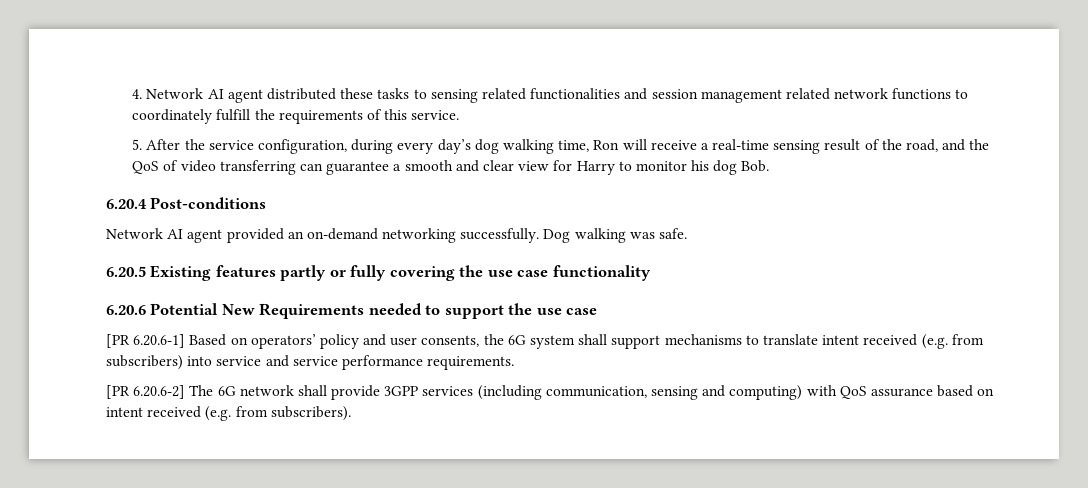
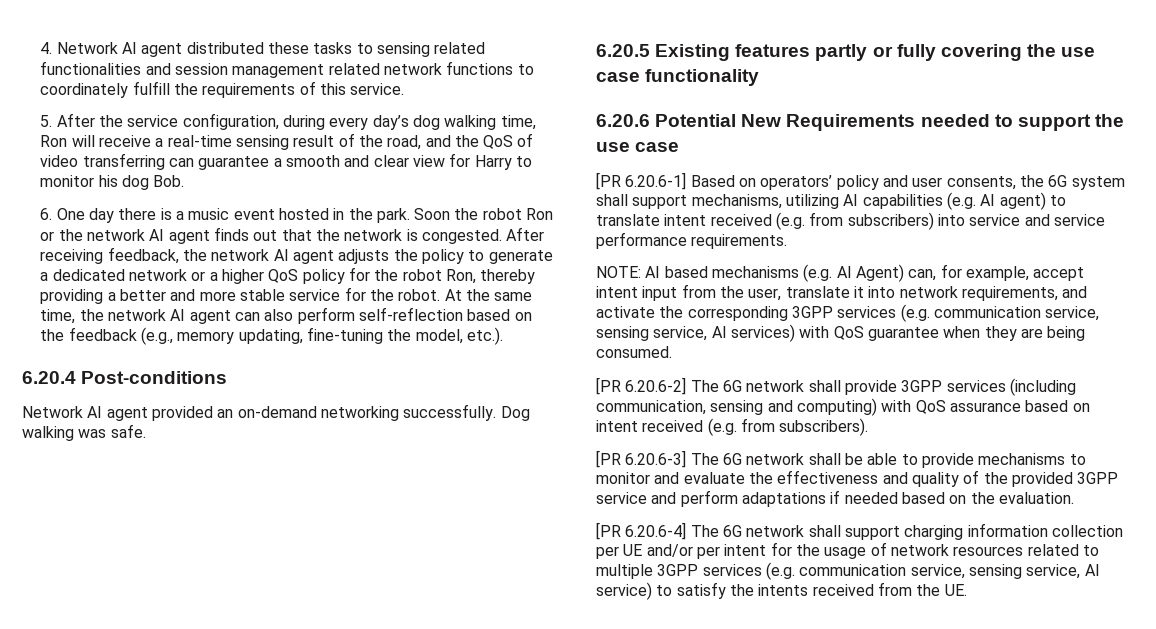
(770, 166) none -> [40,208,554,223] [40,227,545,244] [40,247,553,264] [40,267,536,284] [40,287,533,304] [40,307,532,324] [40,327,503,345] // 6. One day there is a music event hosted in the park. Soon the robot Ron or the network AI agent finds out that the network is congested. After receiving feedback, the network AI agent adjusts the policy to generate a dedicated network or a higher QoS policy for the robot Ron, thereby providing a better and more stable service for the robot. At the same time, the network AI agent can also perform self-reflection based on the feedback (e.g., memory updating, fine-tuning the model, etc.).
[664,334,742,345] mechanisms -> [691,192,1046,210] mechanisms, utilizing AI capabilities (e.g. AI agent)
(515, 363) none -> [596,264,1085,282] [596,284,1088,301] [596,304,1100,322] [596,324,1086,342] [596,346,672,358] // NOTE: AI based mechanisms (e.g. AI Agent) can, for example, accept intent input from the user, translate it into network requirements, and activate the corresponding 3GPP services (e.g. communication service, sensing service, AI services) with QoS guarantee when they are being consumed.
(351, 413) none -> [596,450,1086,468] [596,470,1119,487] [596,490,1074,507] [596,522,1123,540] [596,542,1099,559] [596,562,1100,580] [596,582,967,600] // [PR 6.20.6-3] The 6G network shall be able to provide mechanisms to monitor and evaluate the effectiveness and quality of the provided 3GPP service and perform adaptations if needed based on the evaluation. // [PR 6.20.6-4] The 6G network shall support charging information collection per UE and/or per intent for the usage of network resources related to multiple 3GPP services (e.g. communication service, sensing service, AI service) to satisfy the intents received from the UE.

